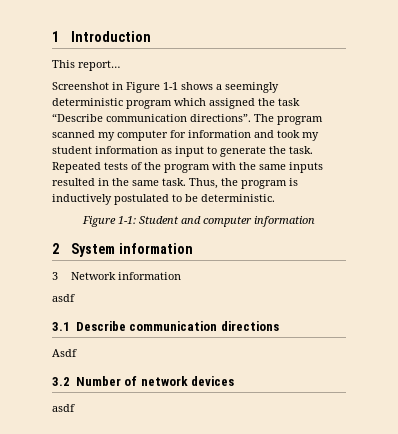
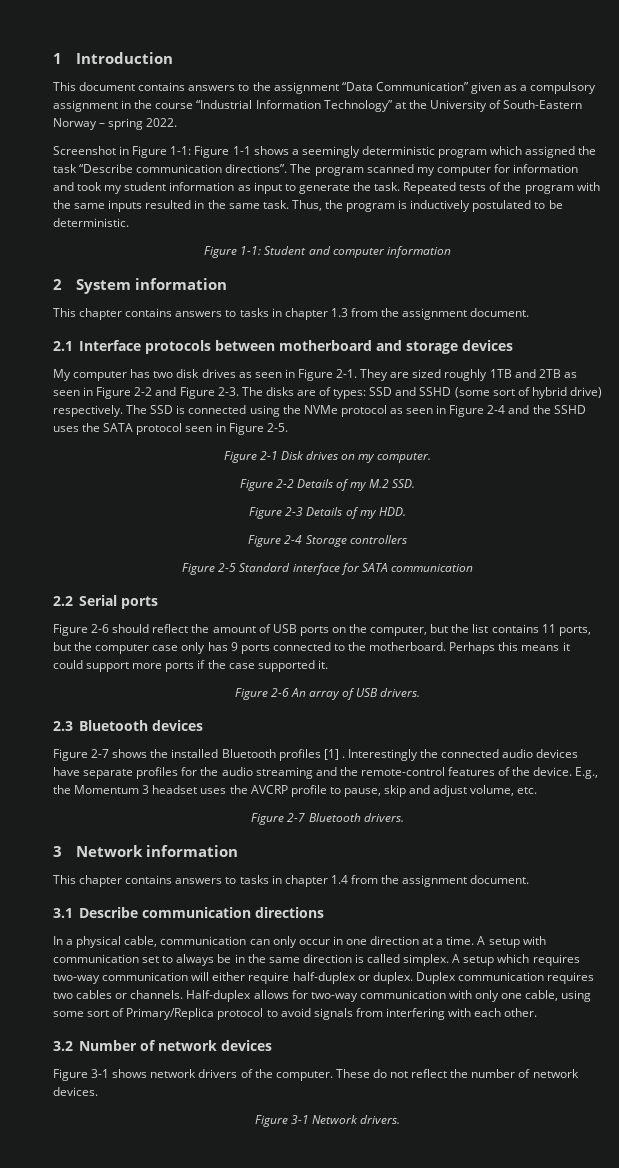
[78,60,120,71] report… -> [79,82,597,94] [53,100,583,112] [53,118,178,130] document contains answers to the assignment “Data Communication” given as a compulsory assignment in the course “Industrial Information Technology” at the University of South-Eastern Norway – spring 2022.
(160, 87) none -> [170,146,230,158] 1-1: Figure
[52,272,181,280] [52,294,75,302] [52,321,279,331] [52,349,77,357] 3 Network information // asdf // 3.1 Describe communication directions // Asdf -> [53,308,530,320] [53,340,513,354] [53,369,577,381] [53,387,602,399] [53,405,586,417] [53,423,288,435] [223,451,432,463] [239,479,416,491] [249,507,406,519] [248,535,407,547] [182,563,473,575] [53,595,158,609] [53,624,591,636] [53,642,570,654] [53,660,328,672] [234,688,421,700] [53,720,203,731] [53,749,579,761] [53,767,599,779] [53,785,538,797] [251,813,404,825] [53,845,238,857] [53,875,530,887] [53,907,324,918] [53,936,546,948] [53,954,580,966] [53,972,595,984] [53,990,592,1002] [53,1008,538,1020] This chapter contains answers to tasks in chapter 1.3 from the assignment document. // 2.1 Interface protocols between motherboard and storage devices // My computer has two disk drives as seen in Figure 2-1. They are sized roughly 1TB and 2TB as seen in Figure 2-2 and Figure 2-3. The disks are of types: SSD and SSHD (some sort of hybrid drive) respectively. The SSD is connected using the NVMe protocol as seen in Figure 2-4 and the SSHD uses the SATA protocol seen in Figure 2-5. // Figure 2-1 Disk drives on my computer. // Figure 2-2 Details of my M.2 SSD. // Figure 2-3 Details of my HDD. // Figure 2-4 Storage controllers // Figure 2-5 Standard interface for SATA communication // 2.2 Serial ports // Figure 2-6 should reflect the amount of USB ports on the computer, but the list contains 11 ports, but the computer case only has 9 ports connected to the motherboard. Perhaps this means it could support more ports if the case supported it. // Figure 2-6 An array of USB drivers. // 2.3 Bluetooth devices // Figure 2-7 shows the installed Bluetooth profiles [1] . Interestingly the connected audio devices have separate profiles for the audio streaming and the remote-control features of the device. E.g., the Momentum 3 headset uses the AVCRP profile to pause, skip and adjust volume, etc. // Figure 2-7 Bluetooth drivers. // 3 Network information // This chapter contains answers to tasks in chapter 1.4 from the assignment document. // 3.1 Describe communication directions // In a physical cable, communication can only occur in one direction at a time. A setup with communication set to always be in the same direction is called simplex. A setup which requires two-way communication will either require half-duplex or duplex. Duplex communication requires two cables or channels. Half-duplex allows for two-way communication with only one cable, using some sort of Primary/Replica protocol to avoid signals from interfering with each other.
[52,404,75,412] asdf -> [53,1069,579,1081] [53,1087,98,1096] [254,1115,401,1127] Figure 3-1 shows network drivers of the computer. These do not reflect the number of network devices. // Figure 3-1 Network drivers.

